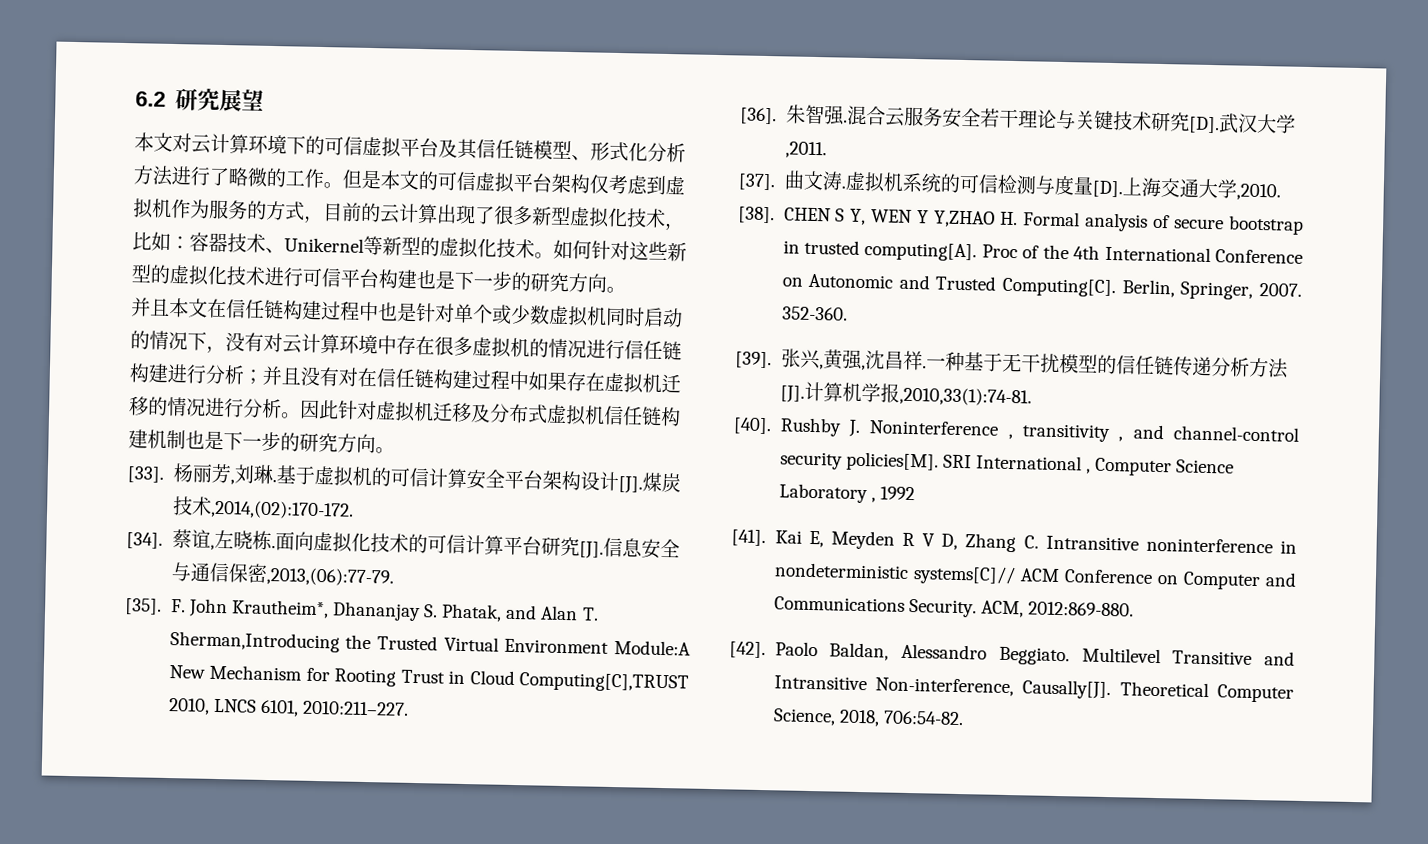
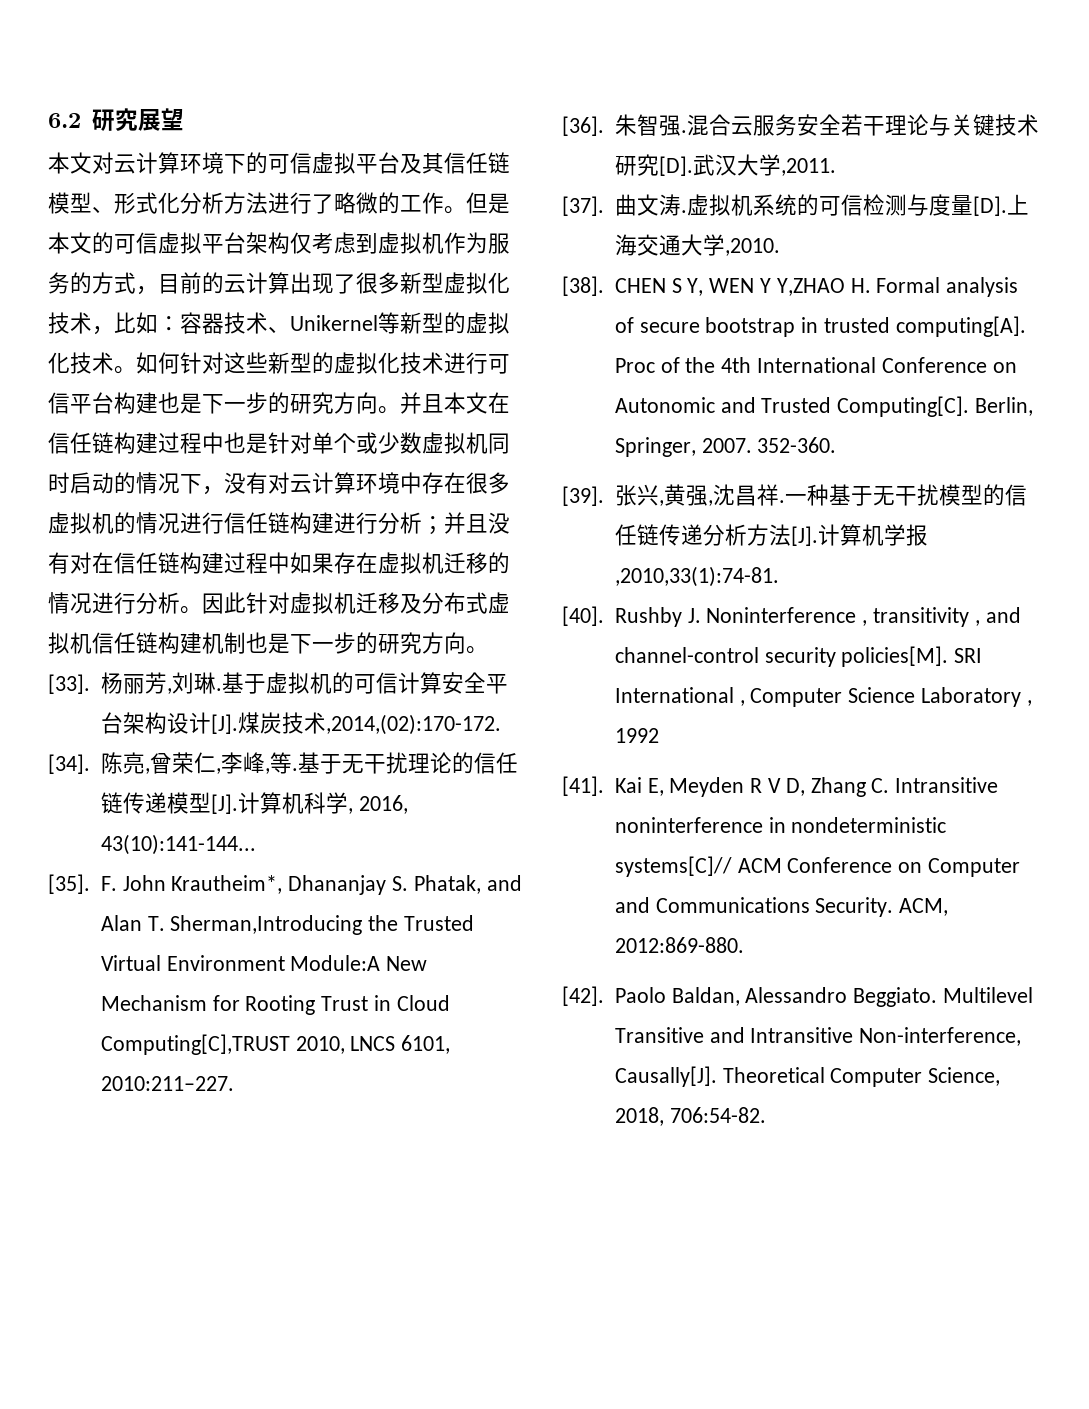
(626, 290) // -> (400, 410) none
[171,529,680,559] [170,562,394,587] 蔡谊,左晓栋.面向虚拟化技术的可信计算平台研究[J].信息安全与通信保密,2013,(06):77-79. -> [100,752,518,774] [100,792,408,814] [100,834,256,855] 陈亮,曾荣仁,李峰,等.基于无干扰理论的信任链传递模型[J].计算机科学, 2016, 43(10):141-144...

